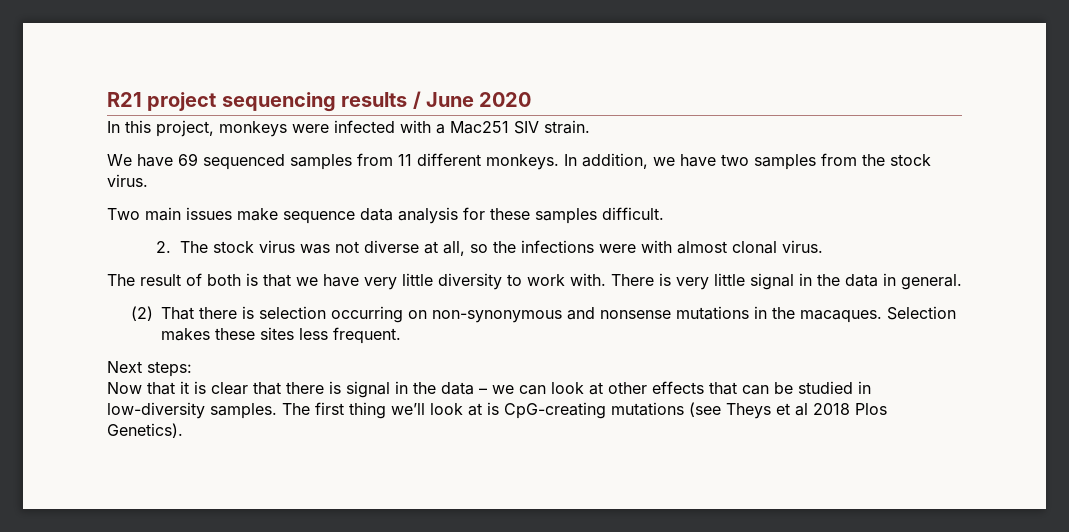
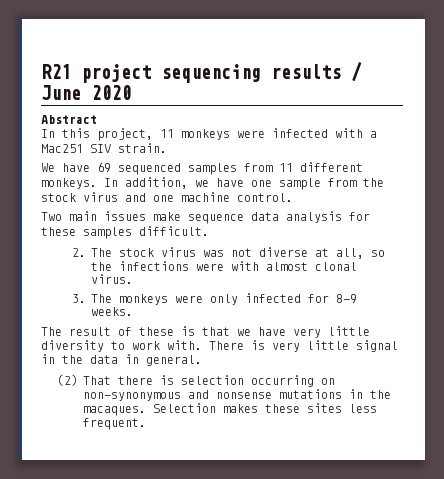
(532, 99) none -> [41,115,97,124] // Abstract
(214, 128) none -> [160,129,174,138] 11
[721,154,816,170] two samples -> [251,178,321,190] one sample
[107,174,148,187] virus. -> [83,192,293,202] virus and one machine control.
(824, 246) none -> [72,293,358,305] [91,307,134,316] // 3. The monkeys were only infected for 8-9 weeks.
[207,274,241,286] both -> [139,327,174,336] these
[107,361,192,377] [107,381,871,398] [107,402,887,419] [107,423,183,438] // Next steps: // Now that it is clear that there is signal in the data – we can look at other effects that can be studied in low-diversity samples. The first thing we’ll look at is CpG-creating mutations (see Theys et al 2018 Plos Genetics). -> (146, 424) none

